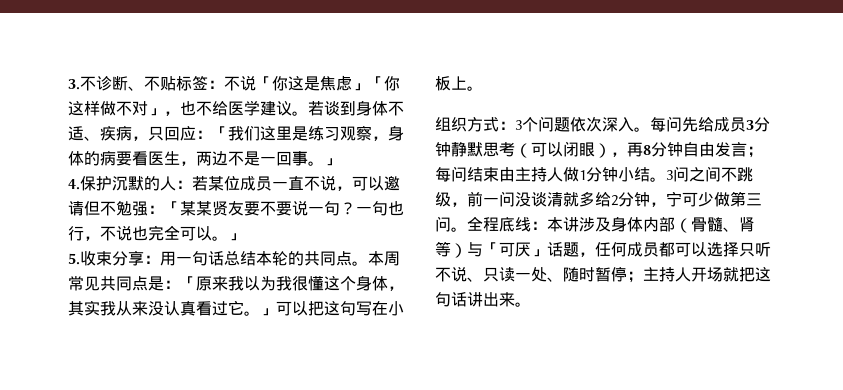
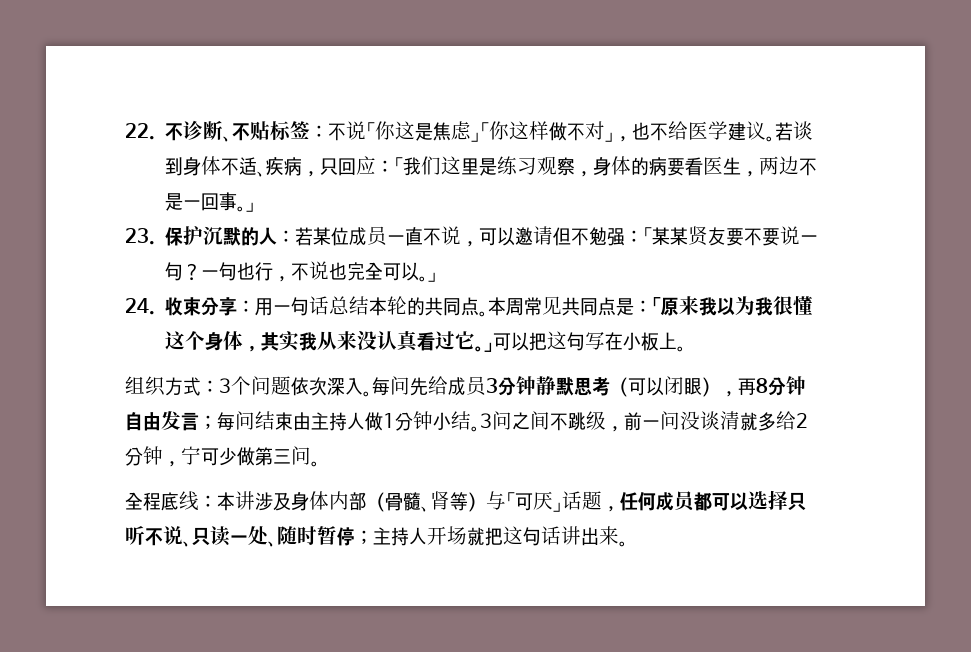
[68,79,80,90] 3. -> [125,123,155,140] 22.
[68,179,80,190] 4. -> [125,228,155,245] 23.
[68,253,80,265] 5. -> [125,298,155,315] 24.
(467, 229) none -> (320, 464) //

